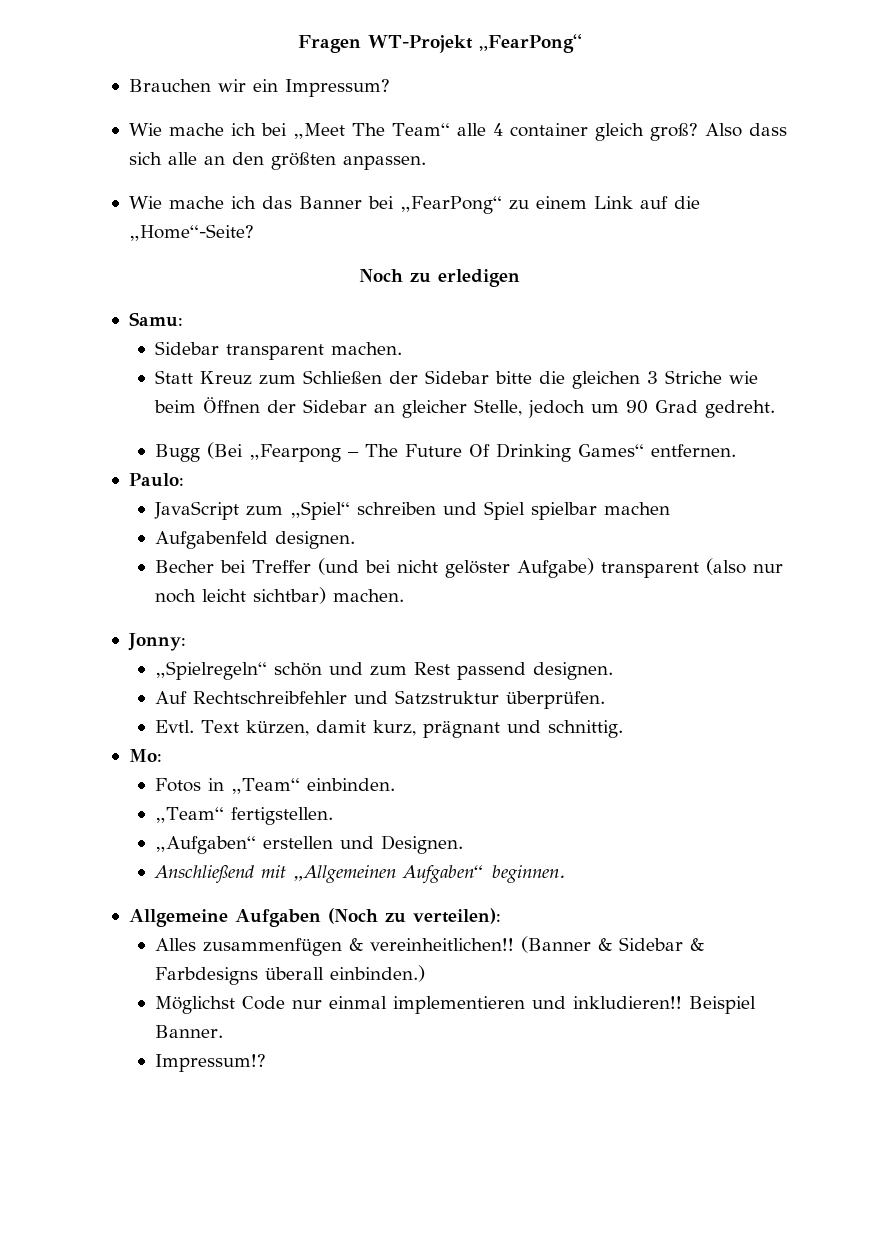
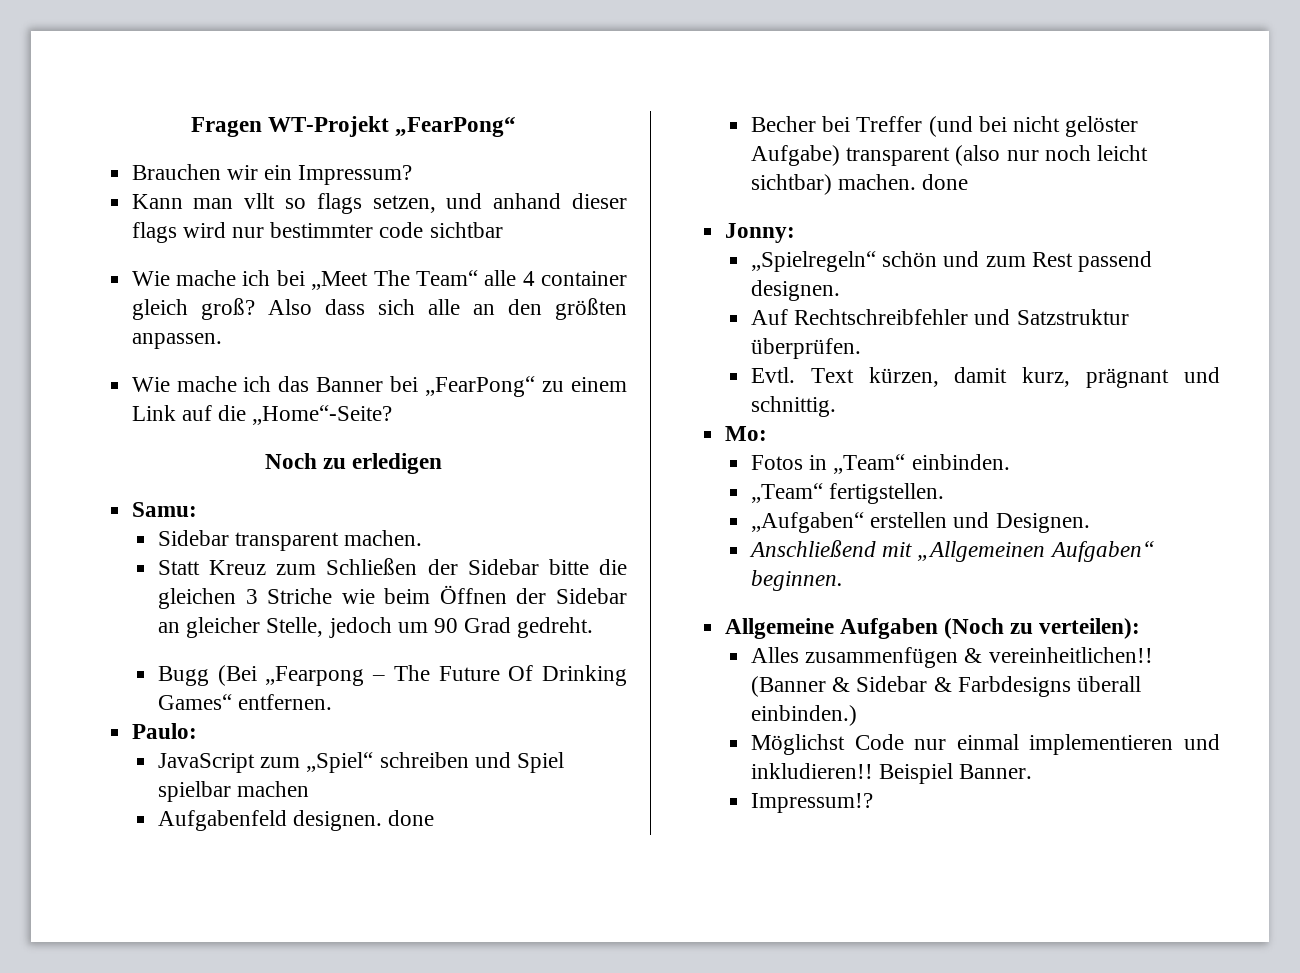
(390, 88) none -> [131,193,627,214] [131,222,503,243] // Kann man vllt so flags setzen, und anhand dieser flags wird nur bestimmter code sichtbar
(356, 540) none -> [388,810,435,826] done
(405, 595) none -> [922,174,969,190] done

